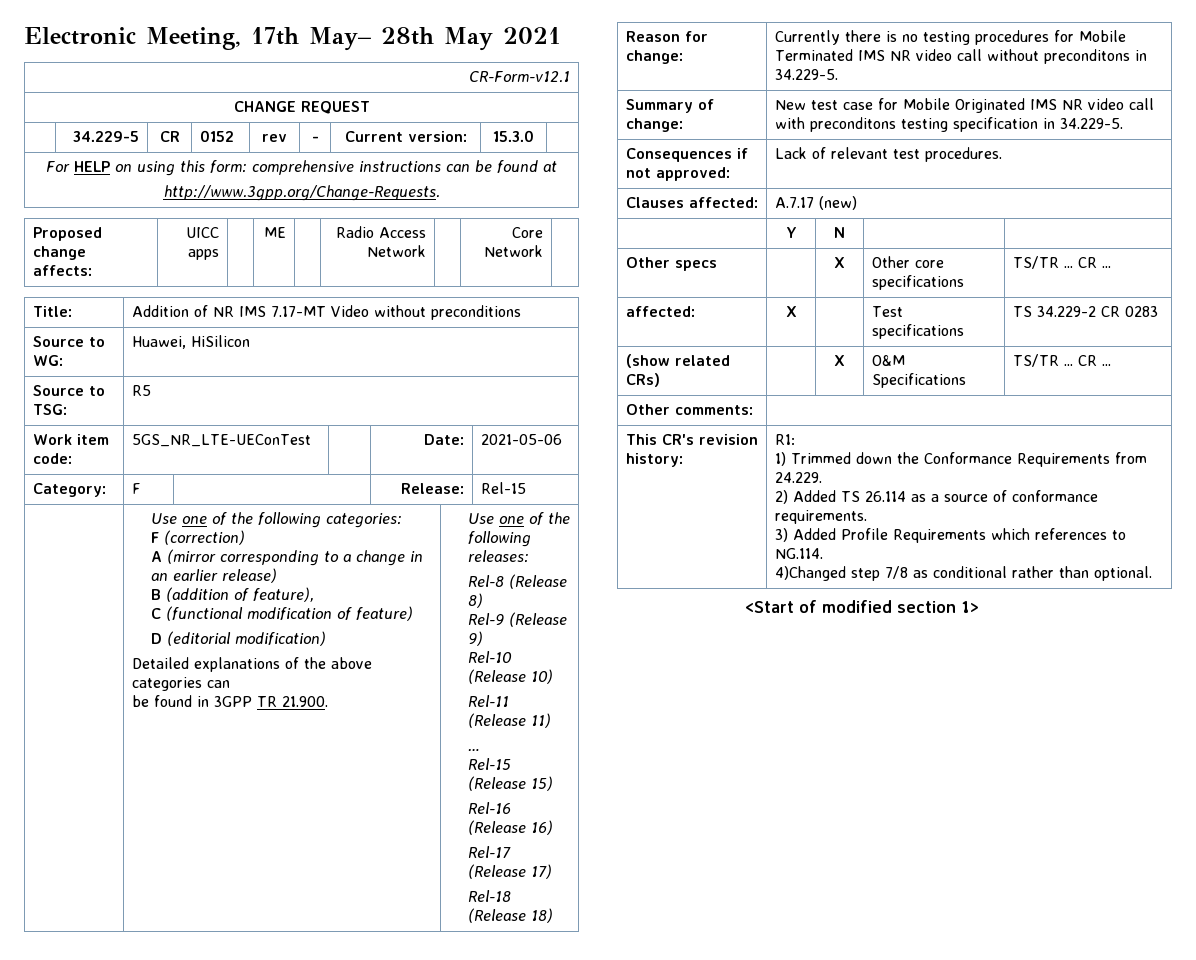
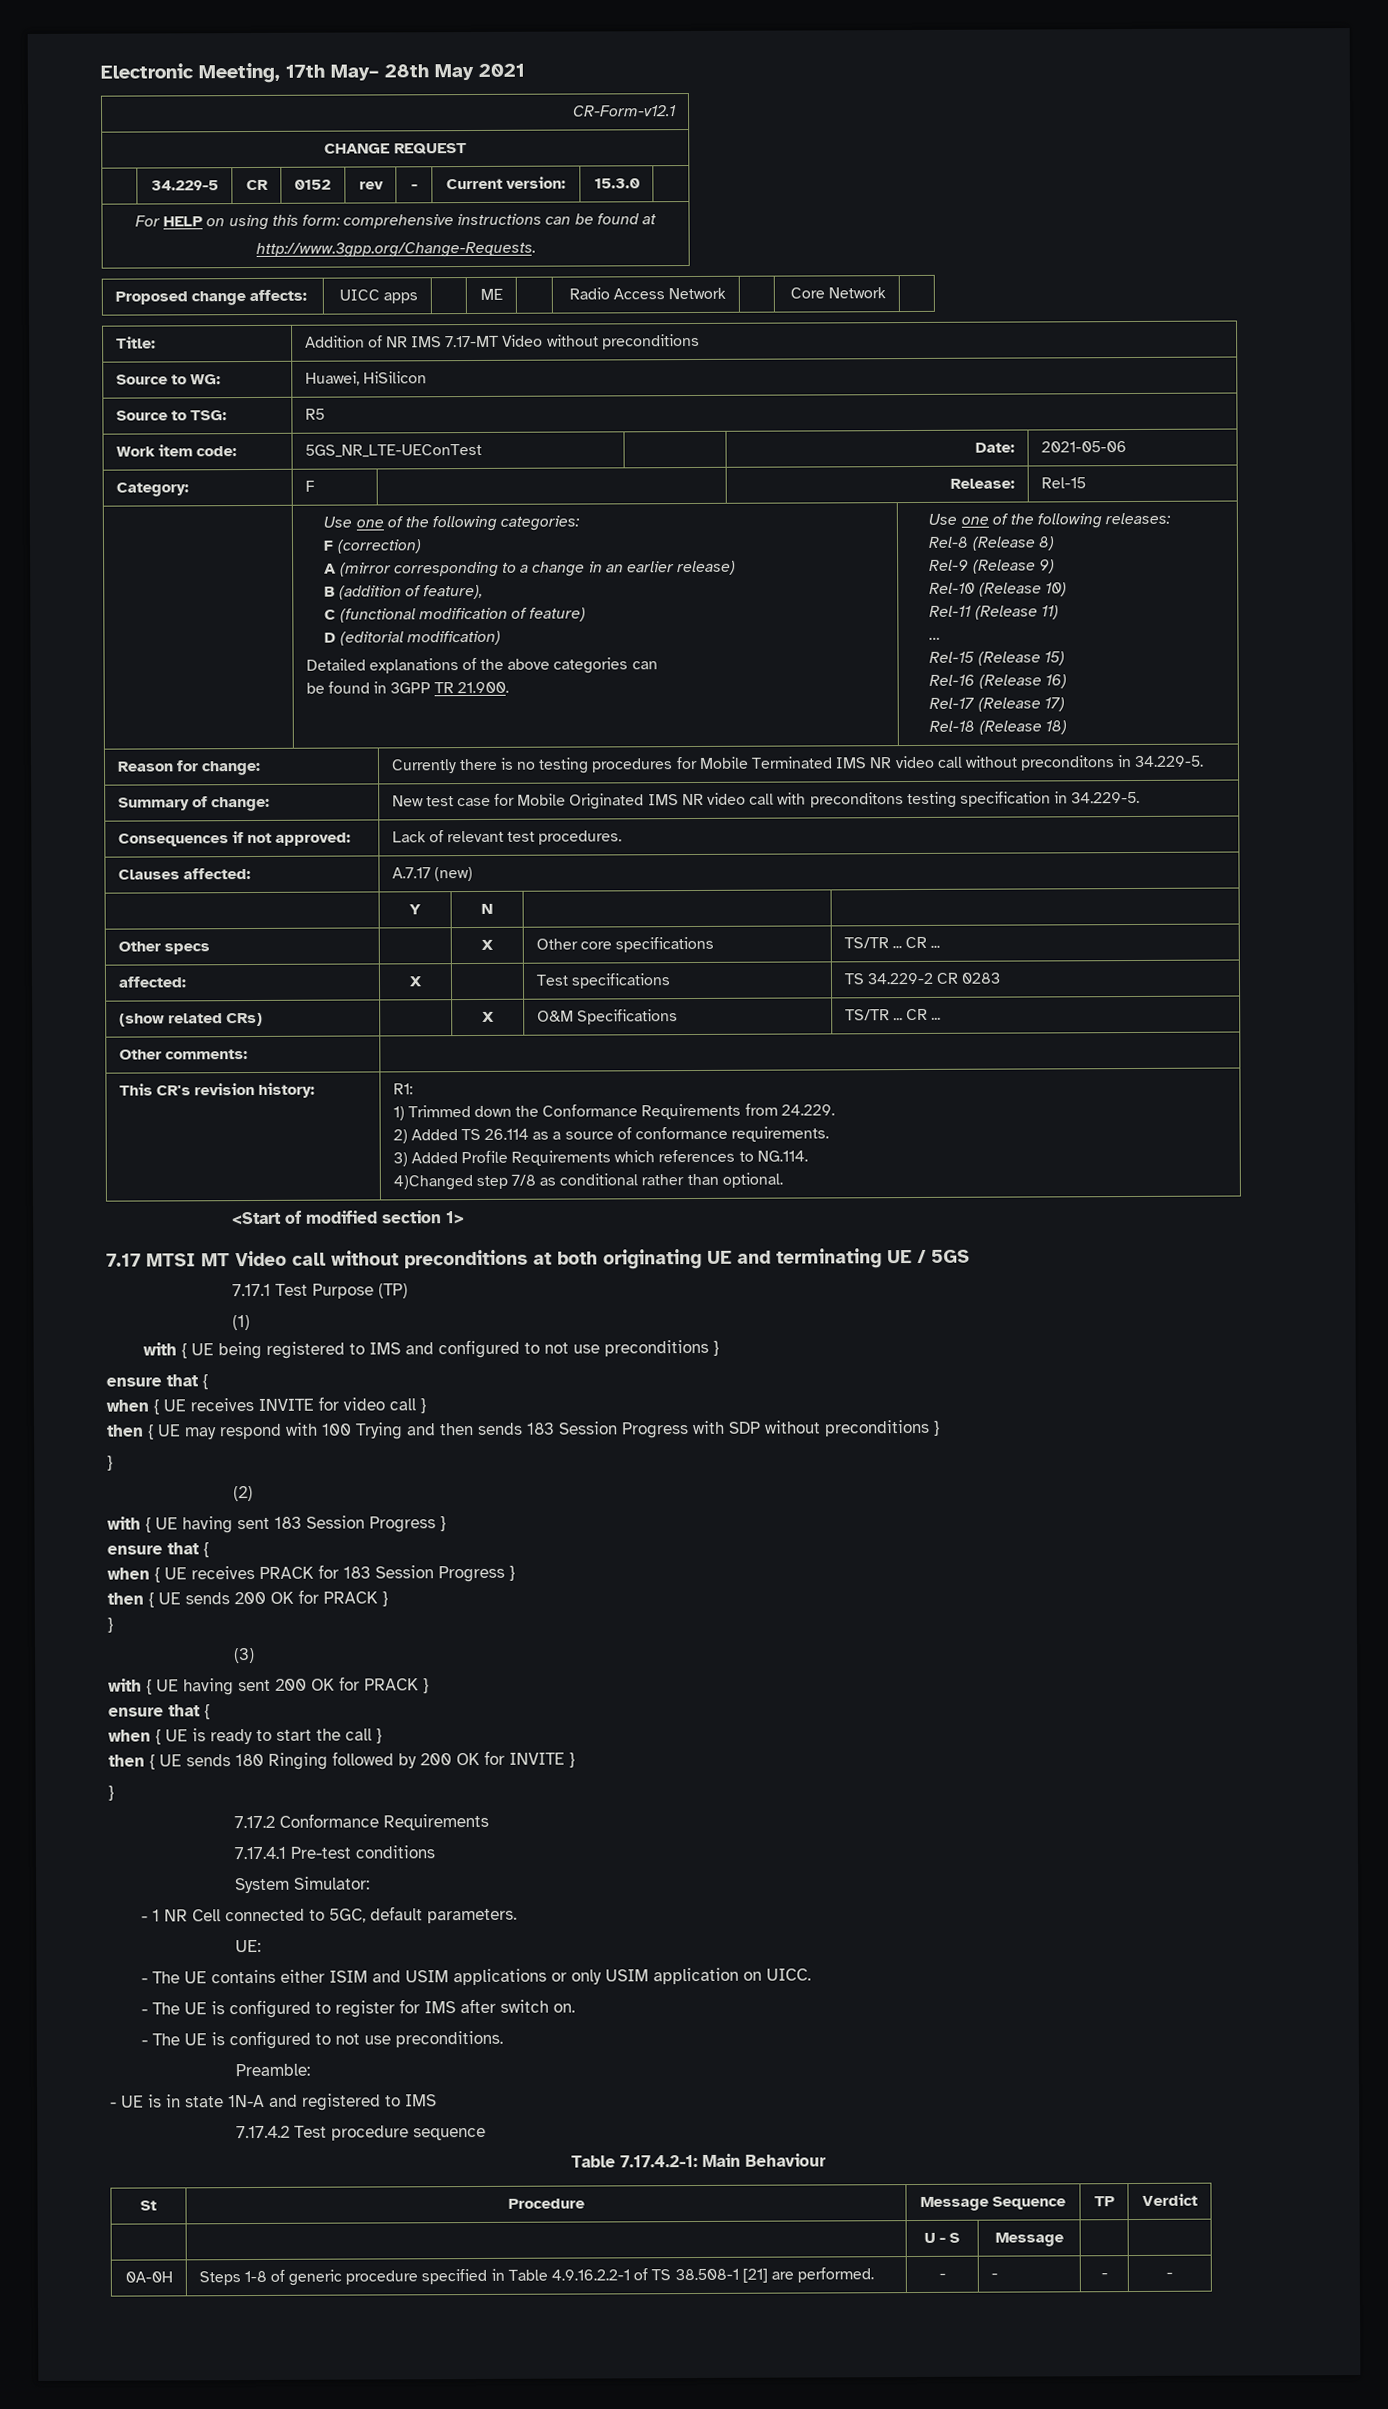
(979, 607) none -> [106,1248,970,1270] [232,1283,409,1299] [232,1315,251,1331] [143,1339,720,1360] [106,1374,208,1390] [106,1396,426,1415] [106,1419,940,1440] [107,1455,113,1471] [233,1486,254,1502] [107,1515,446,1534] [107,1542,209,1558] [107,1564,515,1583] [107,1589,388,1608] [107,1617,113,1633] [234,1647,256,1664] [108,1676,429,1696] [108,1704,210,1720] [108,1728,382,1745] [108,1750,575,1770] [108,1785,114,1801] [234,1813,490,1831] [234,1845,436,1860] [235,1876,371,1894] [140,1906,517,1924] [235,1939,262,1953] [140,1967,811,1986] [140,1998,575,2019] [140,2030,503,2050] [235,2063,311,2077] [110,2093,437,2111] [236,2125,487,2141] [571,2153,827,2168] [140,2200,157,2211] [507,2198,585,2209] [919,2196,1067,2211] [1093,2196,1115,2207] [1141,2193,1198,2206] [923,2232,961,2243] [994,2232,1064,2247] [124,2271,173,2283] [198,2267,875,2286] [938,2273,946,2279] [990,2273,998,2279] [1100,2273,1108,2279] [1166,2272,1173,2278] // 7.17 MTSI MT Video call without preconditions at both originating UE and terminating UE / 5GS // 7.17.1 Test Purpose (TP) // (1) // with { UE being registered to IMS and configured to not use preconditions } // ensure that { // when { UE receives INVITE for video call } // then { UE may respond with 100 Trying and then sends 183 Session Progress with SDP without preconditions } // } // (2) // with { UE having sent 183 Session Progress } // ensure that { // when { UE receives PRACK for 183 Session Progress } // then { UE sends 200 OK for PRACK } // } // (3) // with { UE having sent 200 OK for PRACK } // ensure that { // when { UE is ready to start the call } // then { UE sends 180 Ringing followed by 200 OK for INVITE } // } // 7.17.2 Conformance Requirements // 7.17.4.1 Pre-test conditions // System Simulator: // - 1 NR Cell connected to 5GC, default parameters. // UE: // - The UE contains either ISIM and USIM applications or only USIM application on UICC. // - The UE is configured to register for IMS after switch on. // - The UE is configured to not use preconditions. // Preamble: // - UE is in state 1N-A and registered to IMS // 7.17.4.2 Test procedure sequence // Table 7.17.4.2-1: Main Behaviour // St | Procedure | Message Sequence | TP | Verdict // | | U - S | Message | | // 0A-0H | Steps 1-8 of generic procedure specified in Table 4.9.16.2.2-1 of TS 38.508-1 [21] are performed. | - | - | - | -

